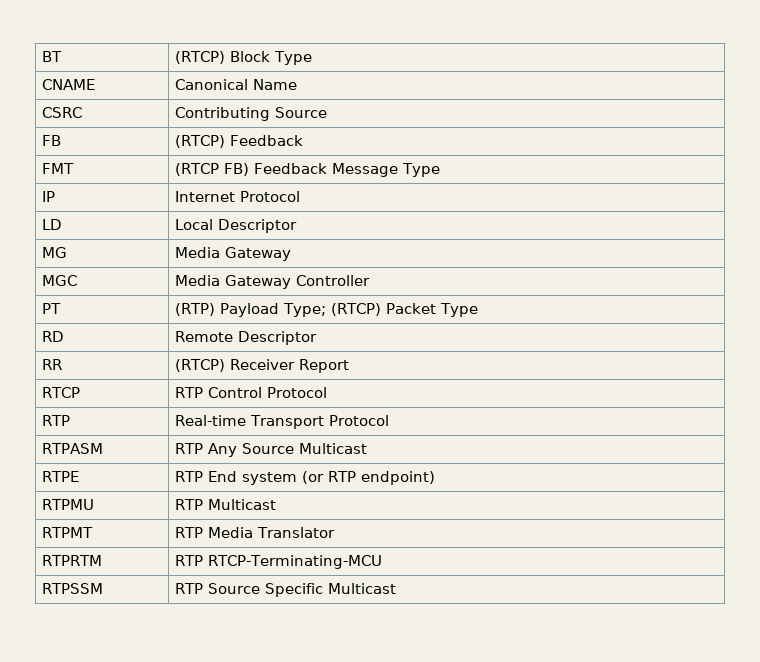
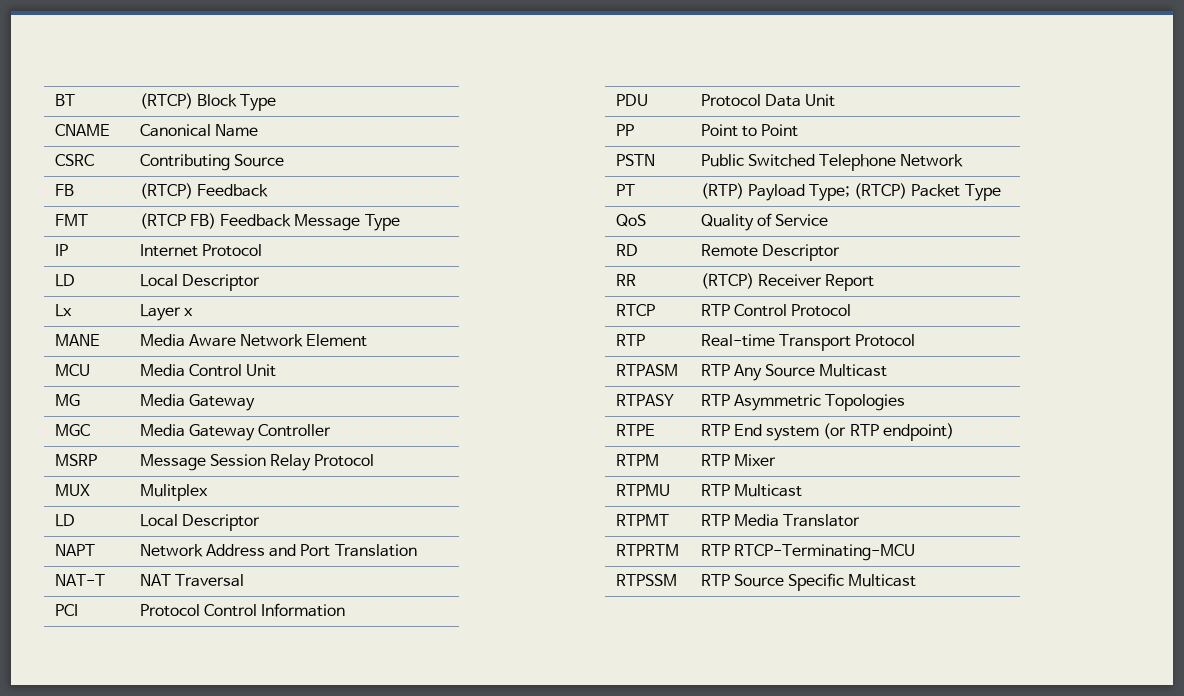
(298, 226) none -> [54,304,72,317] [139,304,193,321] [54,334,100,346] [139,334,368,347] [54,364,90,376] [139,364,277,377] // Lx | Layer x // MANE | Media Aware Network Element // MCU | Media Control Unit
(371, 280) none -> [54,454,97,466] [139,454,375,471] [54,484,90,496] [139,484,208,501] [54,514,75,527] [139,514,260,531] [54,544,95,556] [139,544,418,557] [54,574,105,586] [139,574,244,587] [54,604,78,616] [139,603,346,617] [615,94,648,106] [700,94,836,107] [615,124,634,136] [700,124,799,137] [615,154,655,166] [700,154,964,171] // MSRP | Message Session Relay Protocol // MUX | Mulitplex // LD | Local Descriptor // NAPT | Network Address and Port Translation // NAT-T | NAT Traversal // PCI | Protocol Control Information // PDU | Protocol Data Unit // PP | Point to Point // PSTN | Public Switched Telephone Network
(479, 310) none -> [615,214,646,227] [700,213,829,231] // QoS | Quality of Service
(368, 448) none -> [615,394,674,406] [700,394,906,411] // RTPASY | RTP Asymmetric Topologies
(436, 478) none -> [615,454,659,466] [700,454,776,466] // RTPM | RTP Mixer

